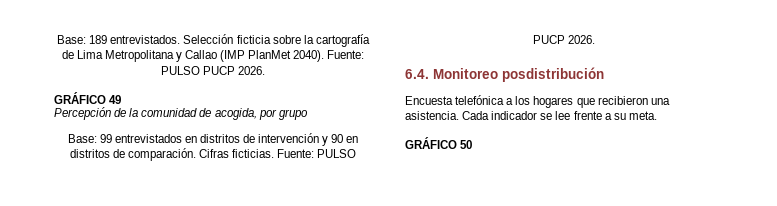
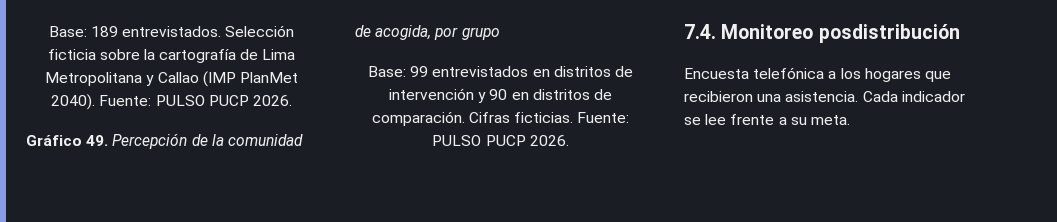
[54,92,122,104] GRÁFICO 49 // -> [26,135,109,146] Gráfico 49.
[405,69,429,79] 6.4. -> [684,24,716,39] 7.4.
[405,137,473,149] // GRÁFICO 50 -> (850, 120) none

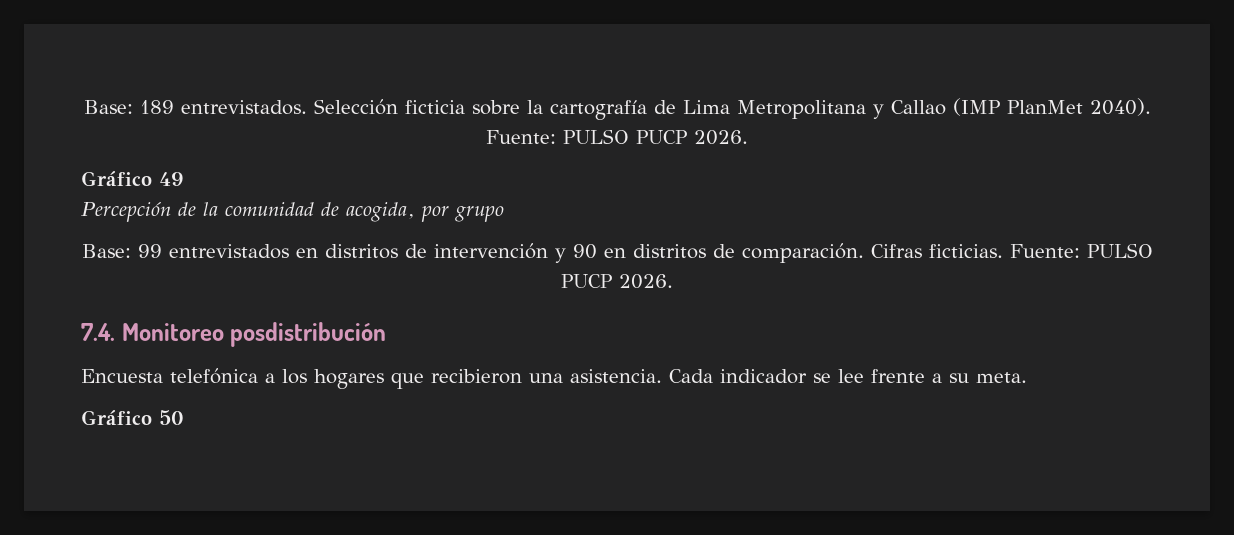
[86,135,109,146] 49. -> [159,172,184,186] 49 //
(850, 120) none -> [81,410,184,425] // Gráfico 50

